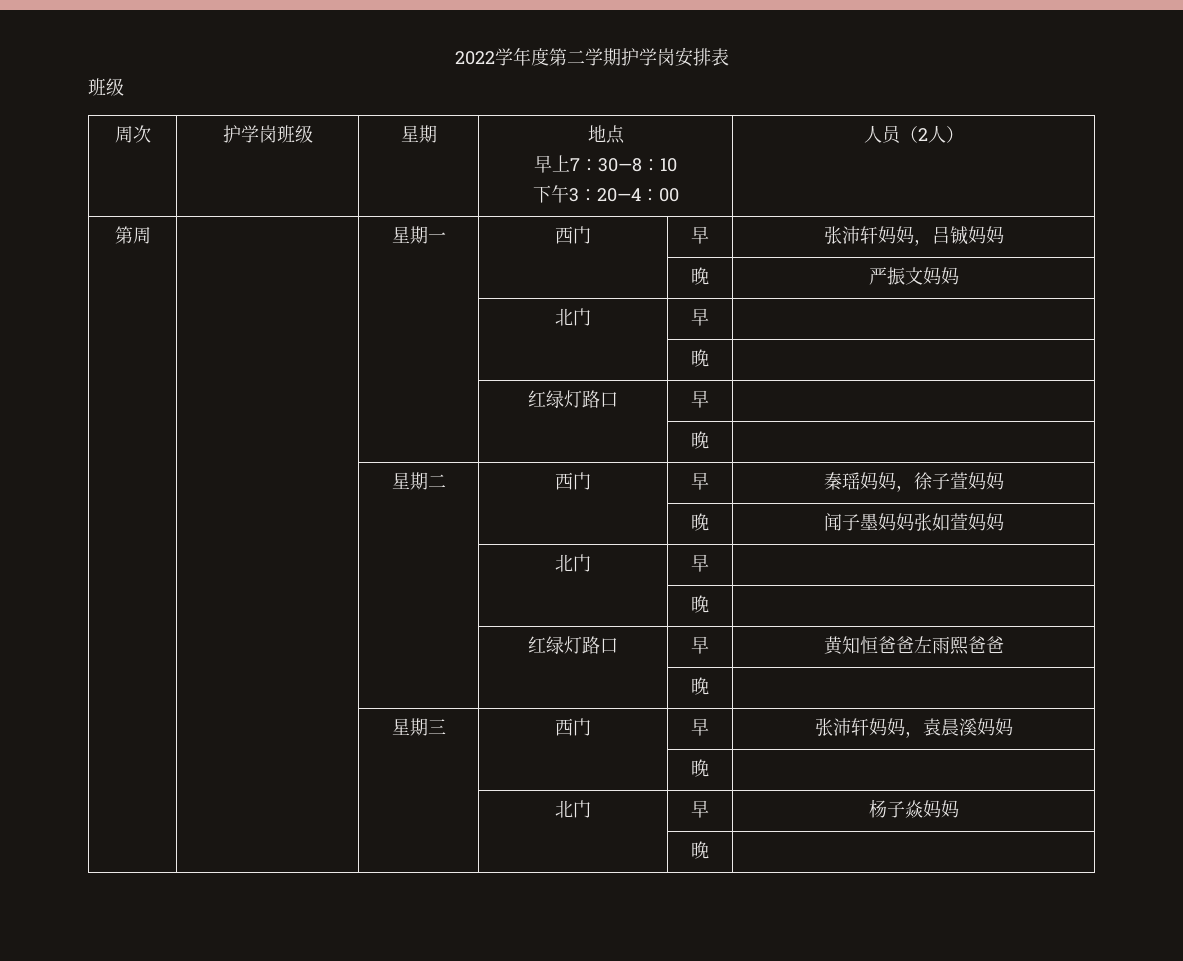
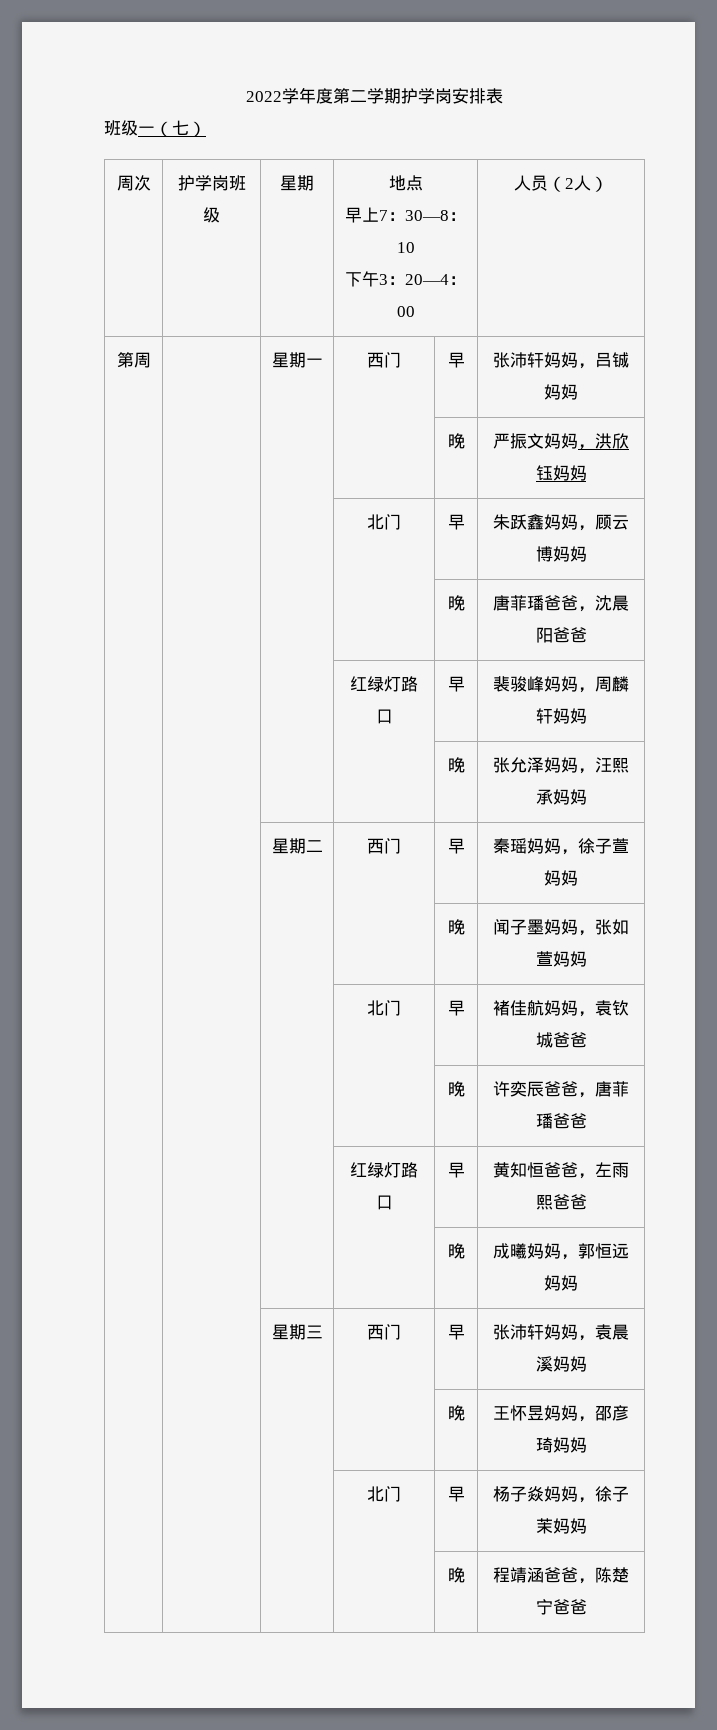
(124, 87) none -> [138,120,206,137] 一（七）
[555,308,591,326] [691,308,709,326] [691,349,709,367] [528,390,618,408] [691,390,709,408] [691,431,709,449] // | | | 北门 | 早 | // | | | | 晚 | // | | | 红绿灯路口 | 早 | // | | | | 晚 | -> [578,433,629,450] [535,465,587,481] [367,514,401,530] [447,514,465,530] [493,514,629,531] [535,546,587,562] [447,595,465,611] [493,595,629,612] [535,627,587,643] [350,676,418,692] [375,709,393,724] [447,676,465,692] [493,676,629,693] [535,708,587,724] [447,757,465,773] [493,757,629,774] [535,789,587,805] ，洪欣钰妈妈 // | | | 北门 | 早 | 朱跃鑫妈妈，顾云博妈妈 // | | | | 晚 | 唐菲璠爸爸，沈晨阳爸爸 // | | | 红绿灯路口 | 早 | 裴骏峰妈妈，周麟轩妈妈 // | | | | 晚 | 张允泽妈妈，汪熙承妈妈
(914, 522) none -> [578,930,595,936] ，
[691,595,709,613] // | | | | 晚 | -> [493,1000,629,1017] [535,1032,587,1048] [447,1081,465,1097] [493,1081,629,1098] [535,1113,587,1129] 褚佳航妈妈，袁钦城爸爸 // | | | | 晚 | 许奕辰爸爸，唐菲璠爸爸
(914, 645) none -> [578,1173,595,1179] ，
(709, 686) none -> [493,1243,629,1260] [544,1275,578,1291] 成曦妈妈，郭恒远妈妈
(709, 768) none -> [493,1405,629,1422] [535,1437,587,1453] 王怀昱妈妈，邵彦琦妈妈
[691,841,709,859] // | | | | 晚 | -> [578,1486,629,1503] [535,1518,587,1534] [447,1567,465,1583] [493,1567,629,1584] [535,1599,587,1615] ，徐子茉妈妈 // | | | | 晚 | 程靖涵爸爸，陈楚宁爸爸

